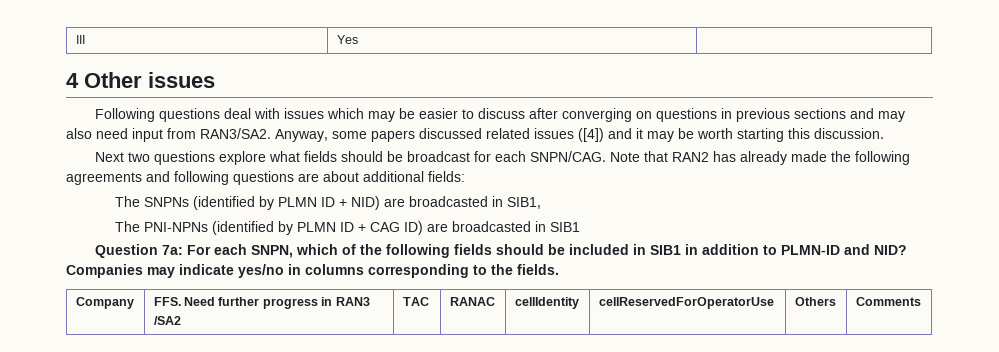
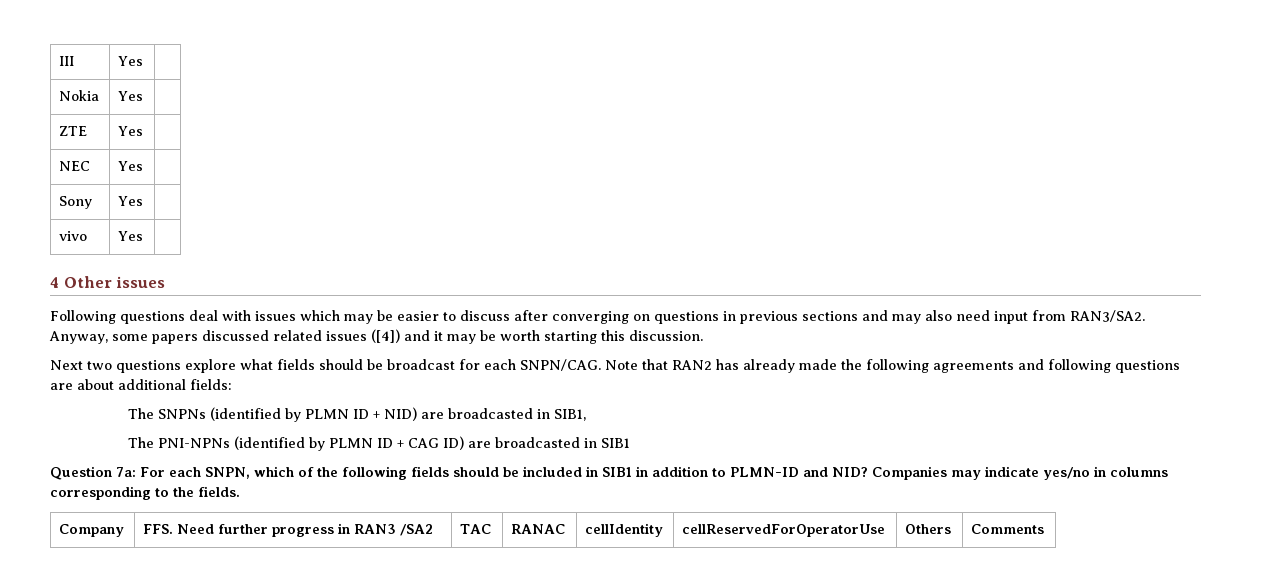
(358, 39) none -> [59,90,100,101] [118,91,144,101] [59,126,88,136] [118,126,144,136] [59,161,91,171] [118,161,144,171] [59,196,93,209] [118,196,144,206] [59,231,88,241] [118,231,144,241] // Nokia | Yes | // ZTE | Yes | // NEC | Yes | // Sony | Yes | // vivo | Yes |

